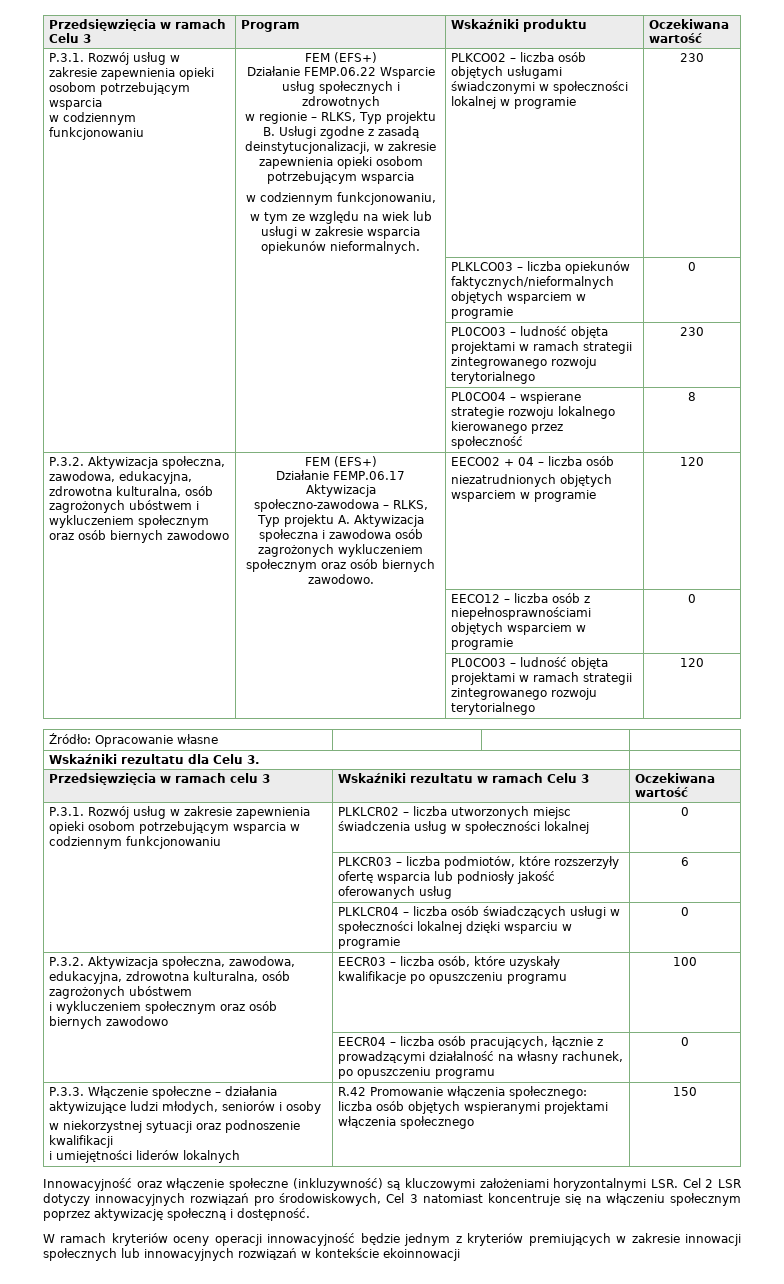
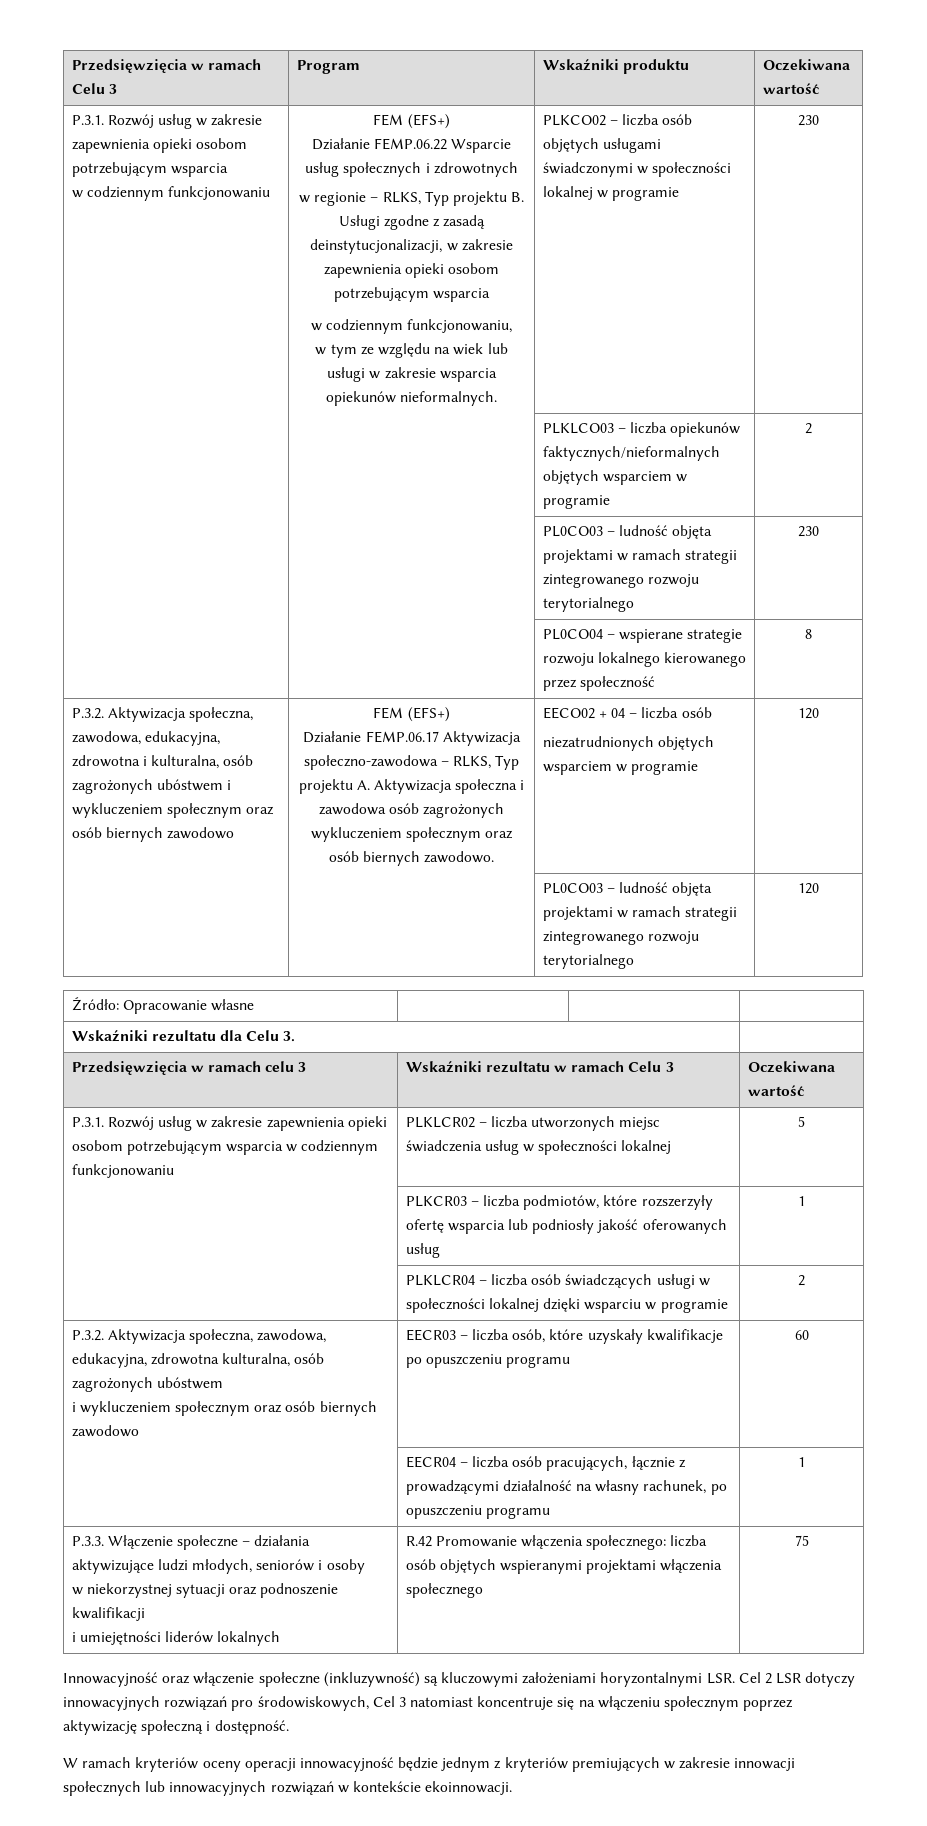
[688,262,696,271] 0 -> [805,423,812,434] 2
(113, 491) none -> [142,756,147,766] i
[451,593,591,603] [451,607,592,620] [451,622,587,635] [451,638,514,650] [688,594,696,603] // | | EECO12 – liczba osób z niepełnosprawnościami objętych wsparciem w programie | 0 -> (819, 713) none
[681,807,689,816] 0 -> [798,1116,805,1127] 5
[681,857,689,866] 6 -> [798,1196,805,1206] 1
[681,907,689,916] 0 -> [798,1275,805,1286] 2
[673,957,697,966] 100 -> [794,1330,809,1340] 60
[681,1037,689,1046] 0 -> [798,1457,805,1467] 1
[673,1087,697,1096] 150 -> [794,1535,809,1546] 75
[383,1248,460,1261] ekoinnowacji -> [425,1781,513,1795] ekoinnowacji.

